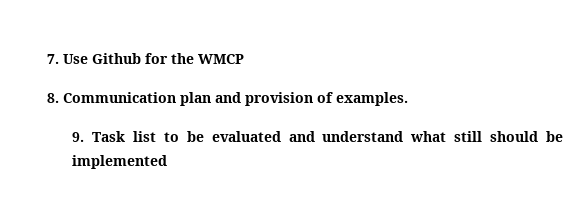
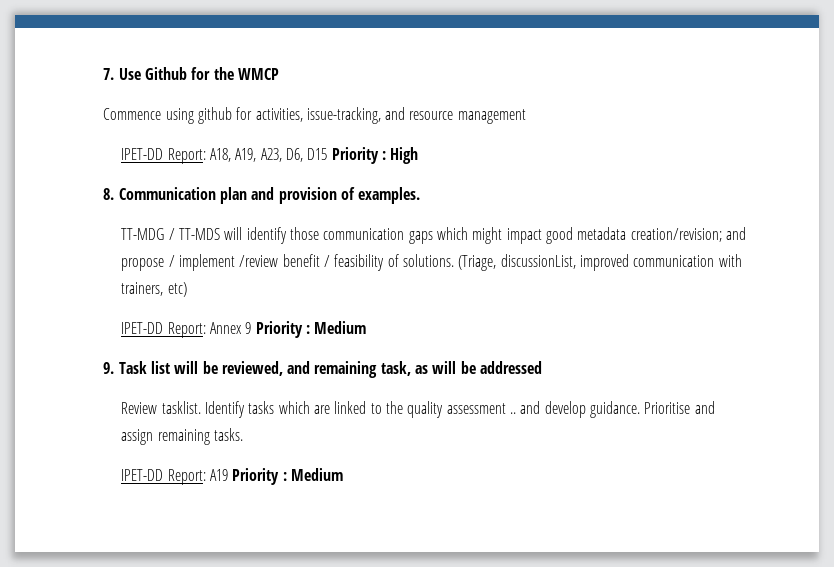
(244, 59) none -> [103,107,526,124] [121,147,419,164] // Commence using github for activities, issue-tracking, and resource management // IPET-DD Report: A18, A19, A23, D6, D15 Priority : High
[72,131,564,142] [72,155,168,169] 9. Task list to be evaluated and understand what still should be implemented -> [121,227,746,244] [121,254,742,271] [121,282,187,297] [121,321,367,338] [103,361,543,378] [121,401,715,418] [121,428,244,445] [121,468,344,485] TT-MDG / TT-MDS will identify those communication gaps which might impact good metadata creation/revision; and propose / implement /review benefit / feasibility of solutions. (Triage, discussionList, improved communication with trainers, etc) // IPET-DD Report: Annex 9 Priority : Medium // 9. Task list will be reviewed, and remaining task, as will be addressed // Review tasklist. Identify tasks which are linked to the quality assessment .. and develop guidance. Prioritise and assign remaining tasks. // IPET-DD Report: A19 Priority : Medium

